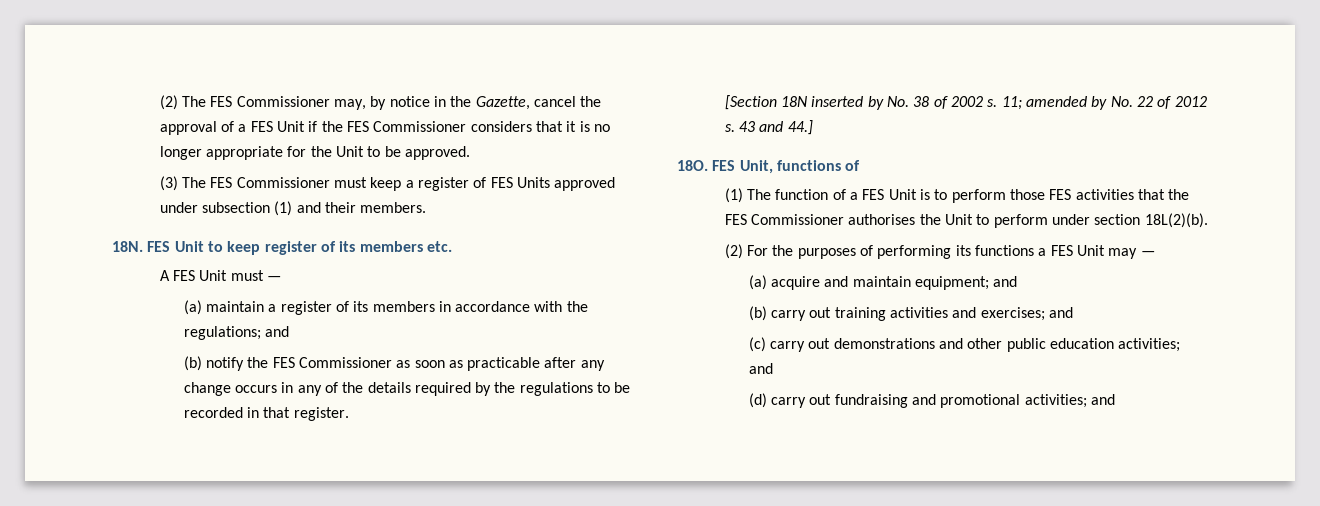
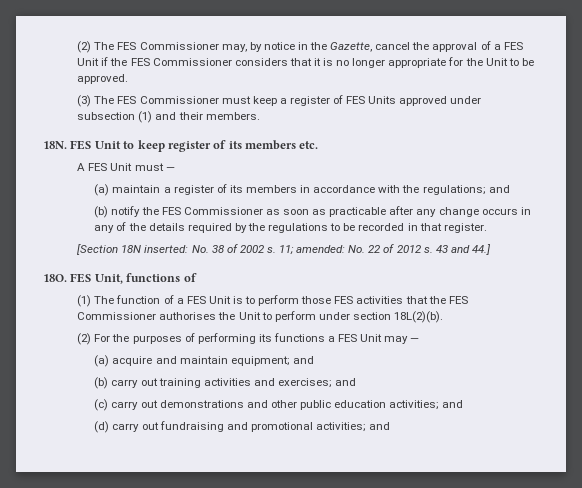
[811,96,884,110] inserted by -> [144,245,189,253] inserted:
[1025,96,1108,110] amended by -> [296,245,346,253] amended:

